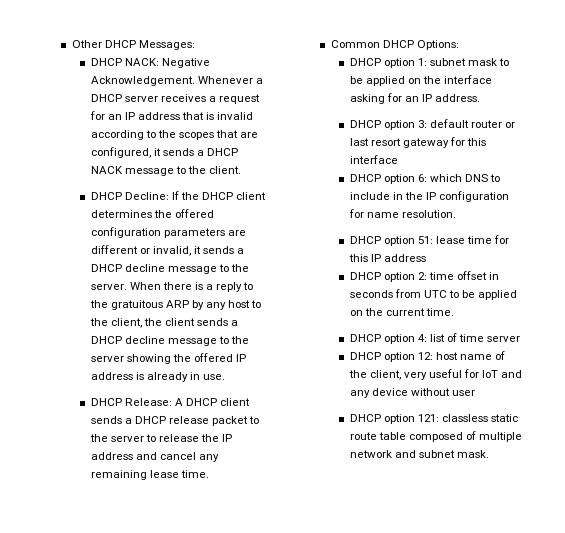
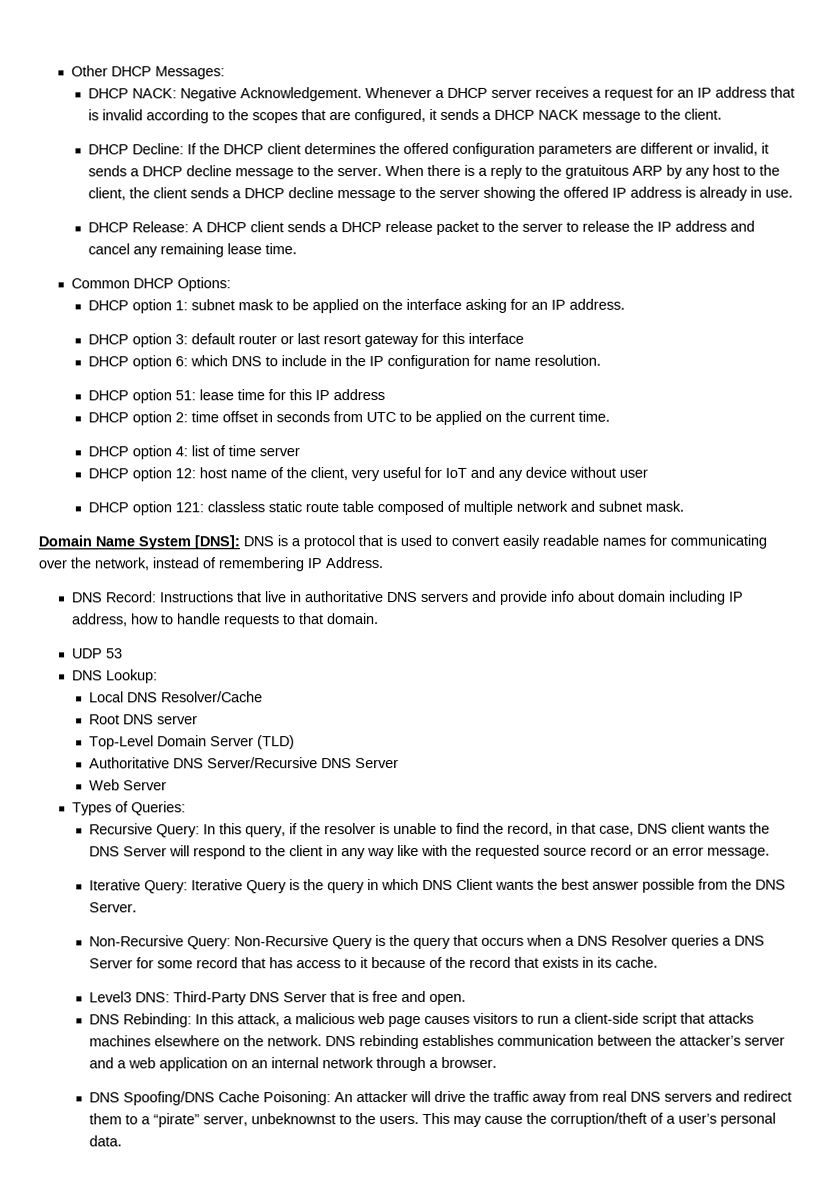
(490, 454) none -> [38,534,767,550] [38,557,383,572] [71,590,745,605] [72,613,380,628] [72,648,124,659] [72,669,159,684] [89,691,264,703] [89,714,199,725] [89,735,296,750] [89,757,400,769] [89,779,168,791] [72,801,187,816] [89,822,771,838] [89,844,771,860] [89,878,787,894] [89,902,138,913] [89,934,766,950] [89,956,659,969] [89,990,467,1006] [89,1012,755,1028] [89,1034,786,1050] [89,1056,498,1072] [89,1090,793,1106] [89,1112,777,1128] [89,1135,123,1147] // Domain Name System [DNS]: DNS is a protocol that is used to convert easily readable names for communicating over the network, instead of remembering IP Address. // DNS Record: Instructions that live in authoritative DNS servers and provide info about domain including IP address, how to handle requests to that domain. // UDP 53 // DNS Lookup: // Local DNS Resolver/Cache // Root DNS server // Top-Level Domain Server (TLD) // Authoritative DNS Server/Recursive DNS Server // Web Server // Types of Queries: // Recursive Query: In this query, if the resolver is unable to find the record, in that case, DNS client wants the DNS Server will respond to the client in any way like with the requested source record or an error message. // Iterative Query: Iterative Query is the query in which DNS Client wants the best answer possible from the DNS Server. // Non-Recursive Query: Non-Recursive Query is the query that occurs when a DNS Resolver queries a DNS Server for some record that has access to it because of the record that exists in its cache. // Level3 DNS: Third-Party DNS Server that is free and open. // DNS Rebinding: In this attack, a malicious web page causes visitors to run a client-side script that attacks machines elsewhere on the network. DNS rebinding establishes communication between the attacker’s server and a web application on an internal network through a browser. // DNS Spoofing/DNS Cache Poisoning: An attacker will drive the traffic away from real DNS servers and redirect them to a “pirate” server, unbeknownst to the users. This may cause the corruption/theft of a user’s personal data.

